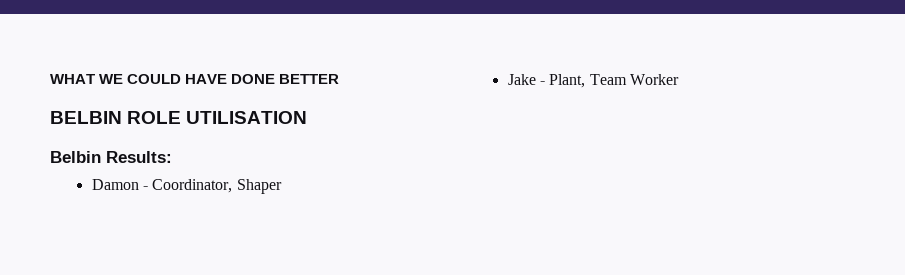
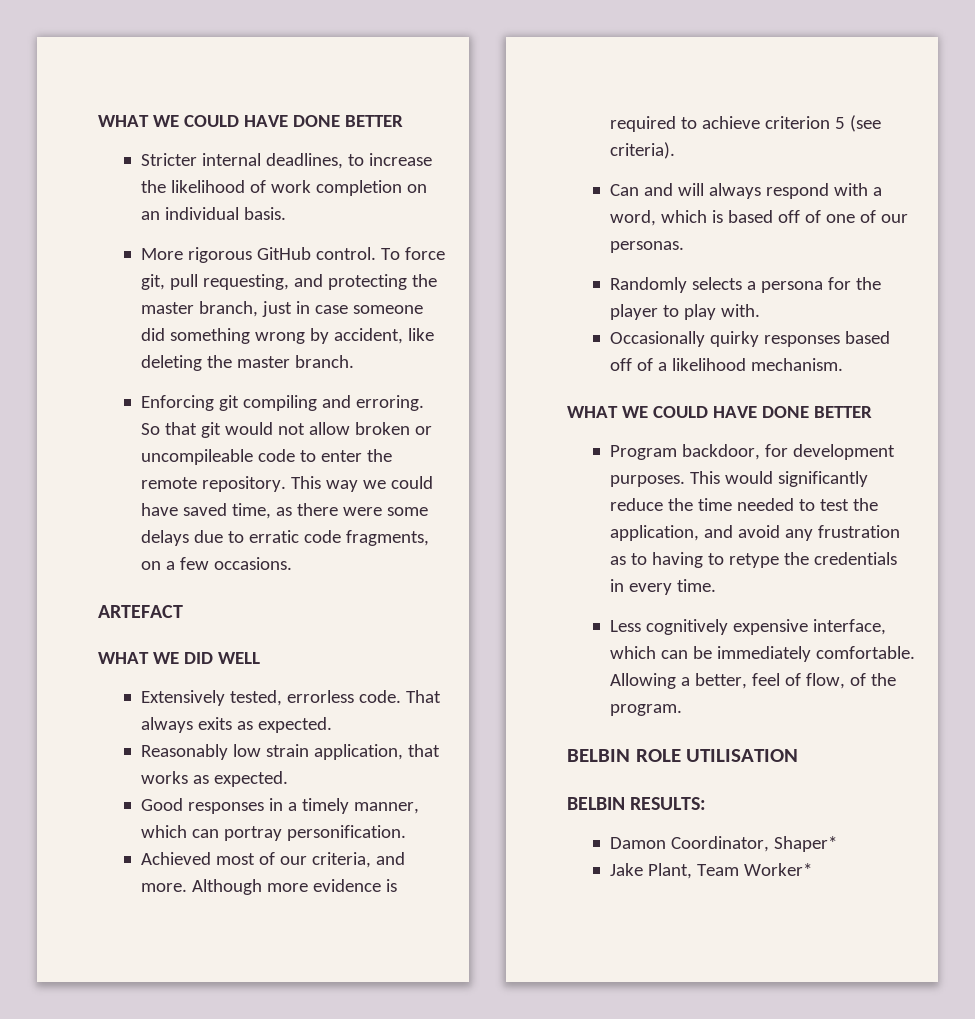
[50,74,340,84] WHAT WE COULD HAVE DONE BETTER -> [98,115,403,127] [140,153,432,169] [140,180,427,196] [140,207,286,220] [140,247,445,263] [140,274,437,290] [140,301,423,317] [140,328,434,344] [140,355,354,371] [140,395,424,411] [140,422,432,438] [140,449,392,465] [140,476,433,492] [140,503,428,519] [140,530,429,546] [140,557,292,570] [98,605,183,618] [98,652,260,664] [140,690,441,706] [140,717,332,733] [140,744,440,760] [140,771,288,787] [140,798,419,814] [140,825,406,841] [140,852,405,868] [140,879,397,895] [609,115,881,132] [609,142,675,159] [609,183,882,199] [609,210,908,226] [609,241,684,253] [609,277,881,293] [609,304,760,320] [609,331,890,347] [609,358,843,371] [567,406,872,418] [609,444,895,460] [609,471,868,487] [609,498,878,511] [609,525,900,541] [609,552,897,568] [609,579,716,595] [609,619,886,635] [609,646,915,662] [609,673,896,689] [609,704,682,716] WHAT WE COULD HAVE DONE BETTER // Stricter internal deadlines, to increase the likelihood of work completion on an individual basis. // More rigorous GitHub control. To force git, pull requesting, and protecting the master branch, just in case someone did something wrong by accident, like deleting the master branch. // Enforcing git compiling and erroring. So that git would not allow broken or uncompileable code to enter the remote repository. This way we could have saved time, as there were some delays due to erratic code fragments, on a few occasions. // ARTEFACT // WHAT WE DID WELL // Extensively tested, errorless code. That always exits as expected. // Reasonably low strain application, that works as expected. // Good responses in a timely manner, which can portray personification. // Achieved most of our criteria, and more. Although more evidence is required to achieve criterion 5 (see criteria). // Can and will always respond with a word, which is based off of one of our personas. // Randomly selects a persona for the player to play with. // Occasionally quirky responses based off of a likelihood mechanism. // WHAT WE COULD HAVE DONE BETTER // Program backdoor, for development purposes. This would significantly reduce the time needed to test the application, and avoid any frustration as to having to retype the credentials in every time. // Less cognitively expensive interface, which can be immediately comfortable. Allowing a better, feel of flow, of the program.
[50,151,172,163] Belbin Results: -> [567,797,707,810] BELBIN RESULTS:
[142,179,282,194] - Coordinator, Shaper -> [670,836,837,852] Coordinator, Shaper*
[539,81,545,85] - -> (643, 869) none
[629,74,679,85] Worker -> [743,863,812,876] Worker*

